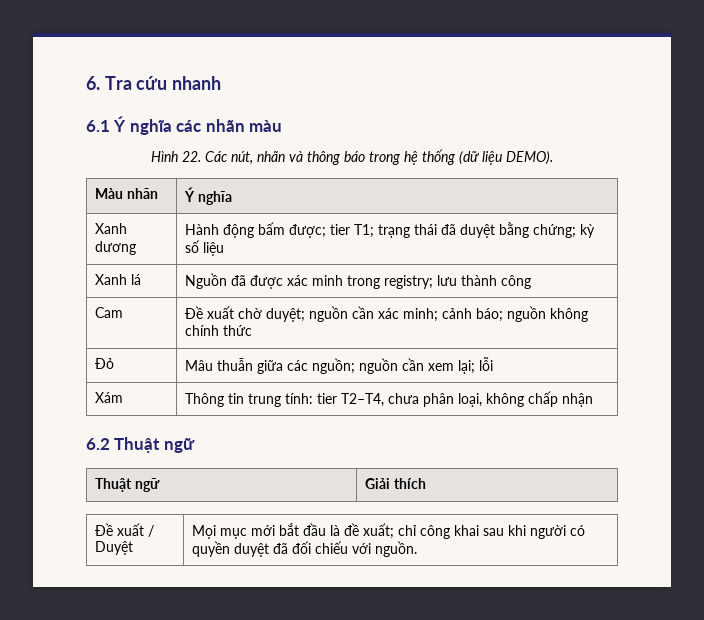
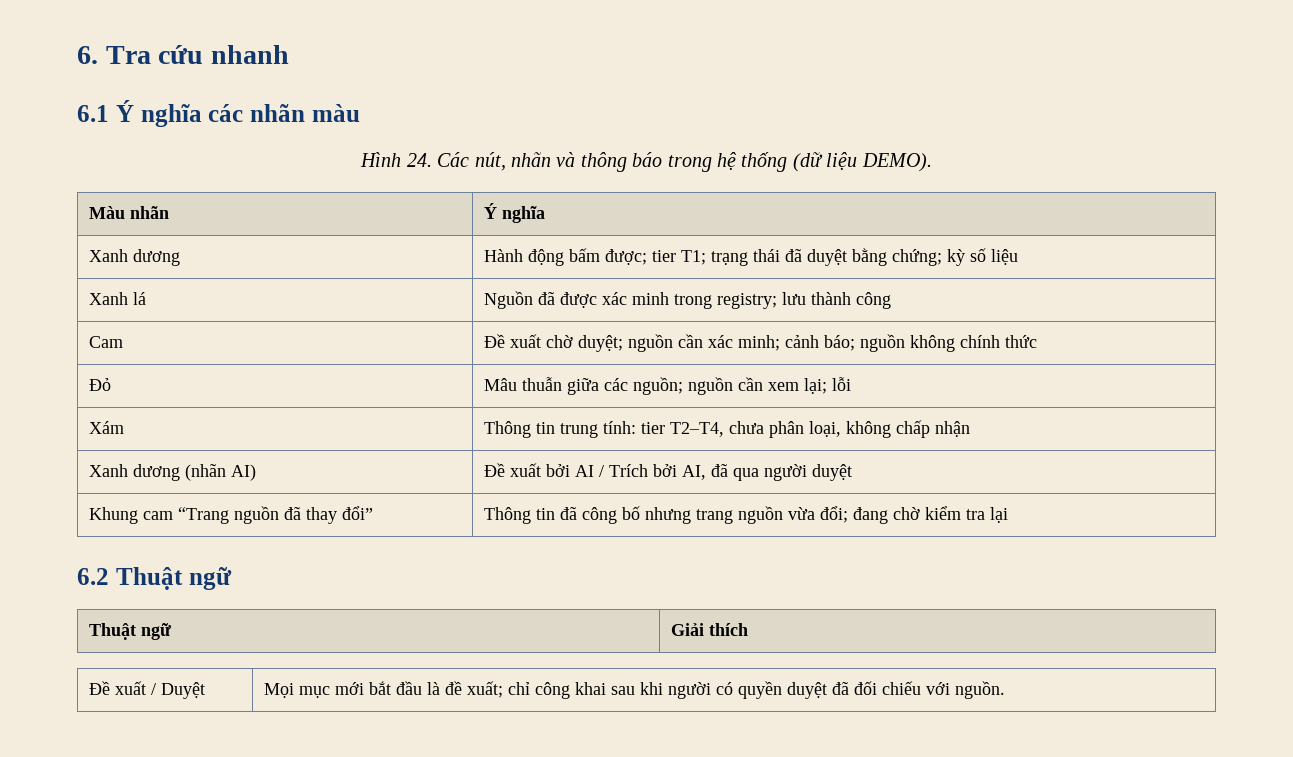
[182,151,201,162] 22. -> [406,153,432,167] 24.
(593, 400) none -> [88,464,256,481] [483,463,852,481] [88,506,373,524] [483,506,1008,524] // Xanh dương (nhãn AI) | Đề xuất bởi AI / Trích bởi AI, đã qua người duyệt // Khung cam “Trang nguồn đã thay đổi” | Thông tin đã công bố nhưng trang nguồn vừa đổi; đang chờ kiểm tra lại

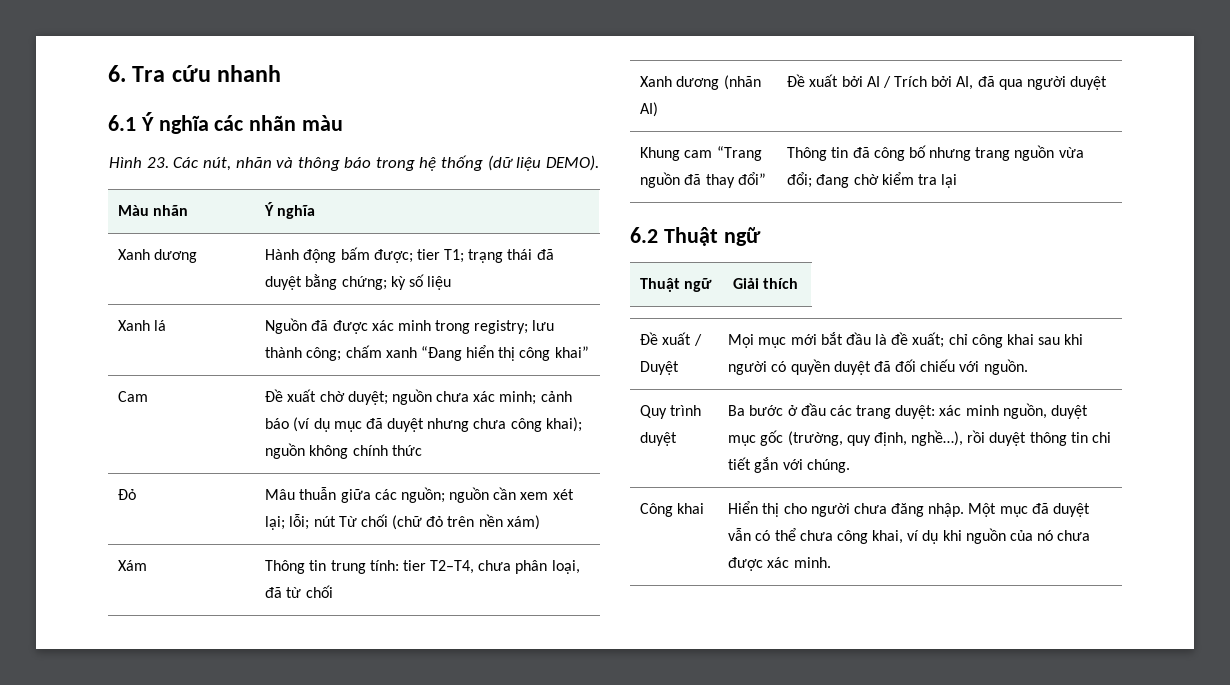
[406,153,432,167] 24. -> [146,157,169,168] 23.
[855,292,891,309] công -> [306,345,589,361] công; chấm xanh “Đang hiển thị công khai”
[677,334,703,348] cần -> [436,391,470,402] chưa
[823,335,855,351] báo; -> [265,417,582,432] báo (ví dụ mục đã duyệt nhưng chưa công khai);
[803,377,851,394] lại; lỗi -> [552,489,574,500] [265,514,540,530] xét lại; lỗi; nút Từ chối (chữ đỏ trên nền xám)
[845,420,970,438] không chấp nhận -> [265,585,333,598] đã từ chối
(1005, 690) none -> [640,405,702,419] [640,432,678,446] [728,403,1088,419] [728,430,1111,446] [728,457,850,473] [640,503,705,517] [728,501,1090,517] [728,528,1091,544] [728,557,831,571] // Quy trình duyệt | Ba bước ở đầu các trang duyệt: xác minh nguồn, duyệt mục gốc (trường, quy định, nghề…), rồi duyệt thông tin chi tiết gắn với chúng. // Công khai | Hiển thị cho người chưa đăng nhập. Một mục đã duyệt vẫn có thể chưa công khai, ví dụ khi nguồn của nó chưa được xác minh.

